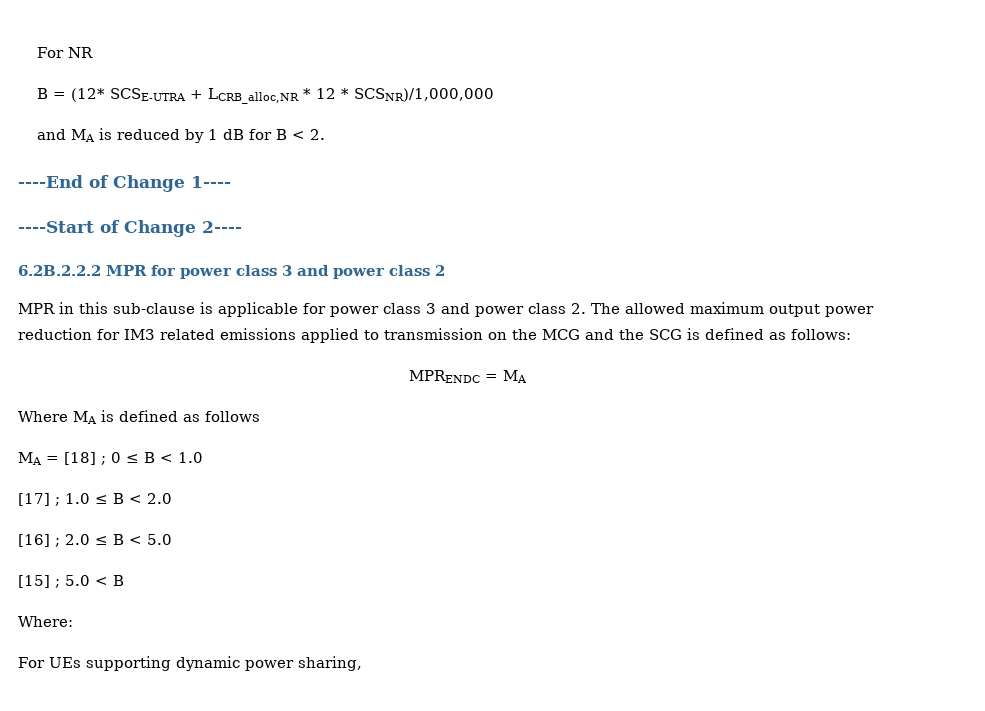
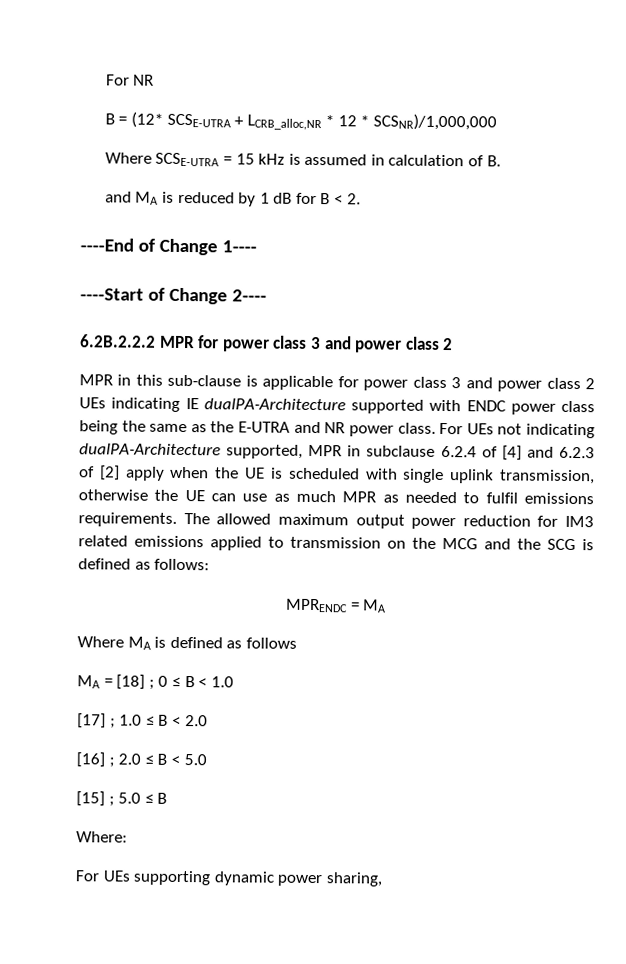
(494, 95) none -> [104,152,501,167] // Where SCSE-UTRA = 15 kHz is assumed in calculation of B.
[571,303,586,314] 2. -> [585,378,595,390] [79,397,595,415] [79,420,595,439] [79,443,595,461] [79,465,595,485] [78,489,594,505] [78,512,177,527] 2 UEs indicating IE dualPA-Architecture supported with ENDC power class being the same as the E-UTRA and NR power class. For UEs not indicating dualPA-Architecture supported, MPR in subclause 6.2.4 of [4] and 6.2.3 of [2] apply when the UE is scheduled with single uplink transmission, otherwise the UE can use as much MPR as needed to fulfil emissions requirements.
[95,577,108,586] < -> [144,793,154,804] ≤

